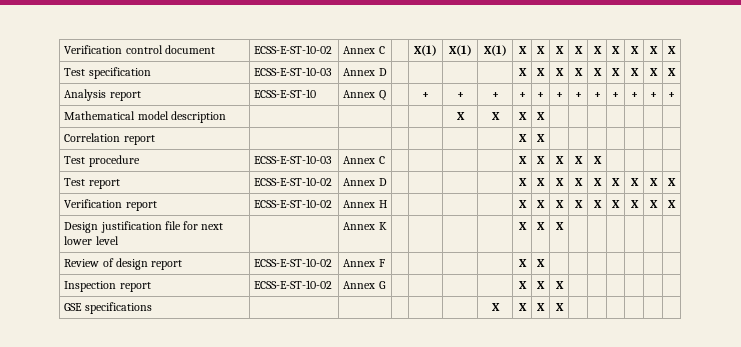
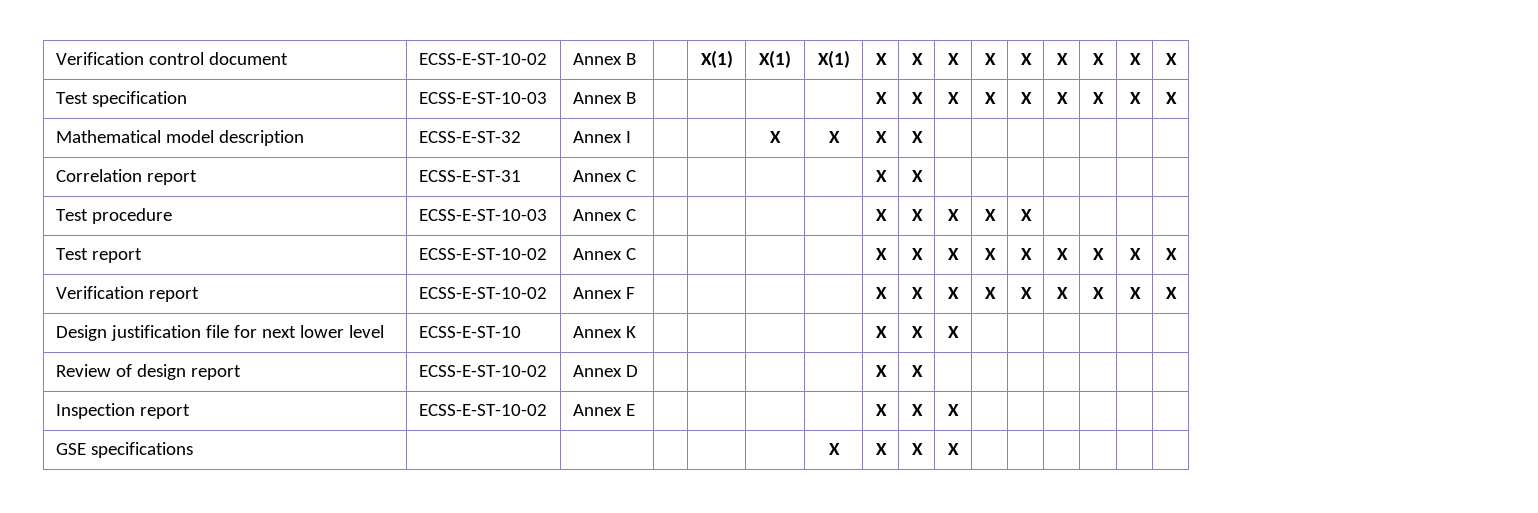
[378,46,385,54] C -> [625,53,636,65] B
[378,68,387,76] [518,68,527,76] [537,68,545,76] [555,68,564,76] [574,68,583,76] [593,68,602,76] [612,68,620,76] [630,68,639,76] [649,68,658,76] [668,68,676,76] [64,89,141,101] [254,89,317,98] [343,90,386,101] [422,92,429,98] [456,92,464,98] [491,92,499,98] [518,92,526,98] [537,92,544,98] [555,92,563,98] [574,92,582,98] [593,92,601,98] [612,92,619,98] [630,92,638,98] [649,92,657,98] [668,92,675,98] D | | | | | X | X | X | X | X | X | X | X | X // Analysis report | ECSS-E-ST-10 | Annex Q | | + | + | + | + | + | + | + | + | + | + | + | + -> [625,92,636,104] [875,92,887,104] [911,92,923,104] [948,92,959,104] [984,92,996,104] [1020,92,1032,104] [1056,92,1068,104] [1093,92,1104,104] [1129,92,1141,104] [1165,92,1177,104] B | | | | | X | X | X | X | X | X | X | X | X
(226, 117) | -> [418,131,521,143] [572,131,631,143] ECSS-E-ST-32 | Annex I
(155, 140) | -> [418,170,521,182] [572,170,636,182] ECSS-E-ST-31 | Annex C
[378,178,387,186] D -> [625,248,636,260] C
[378,200,387,208] H -> [625,287,635,299] F
(119, 240) none -> [418,326,521,338] ECSS-E-ST-10
[378,259,385,267] F -> [625,365,638,377] D
[378,281,386,289] G -> [625,404,635,416] E

